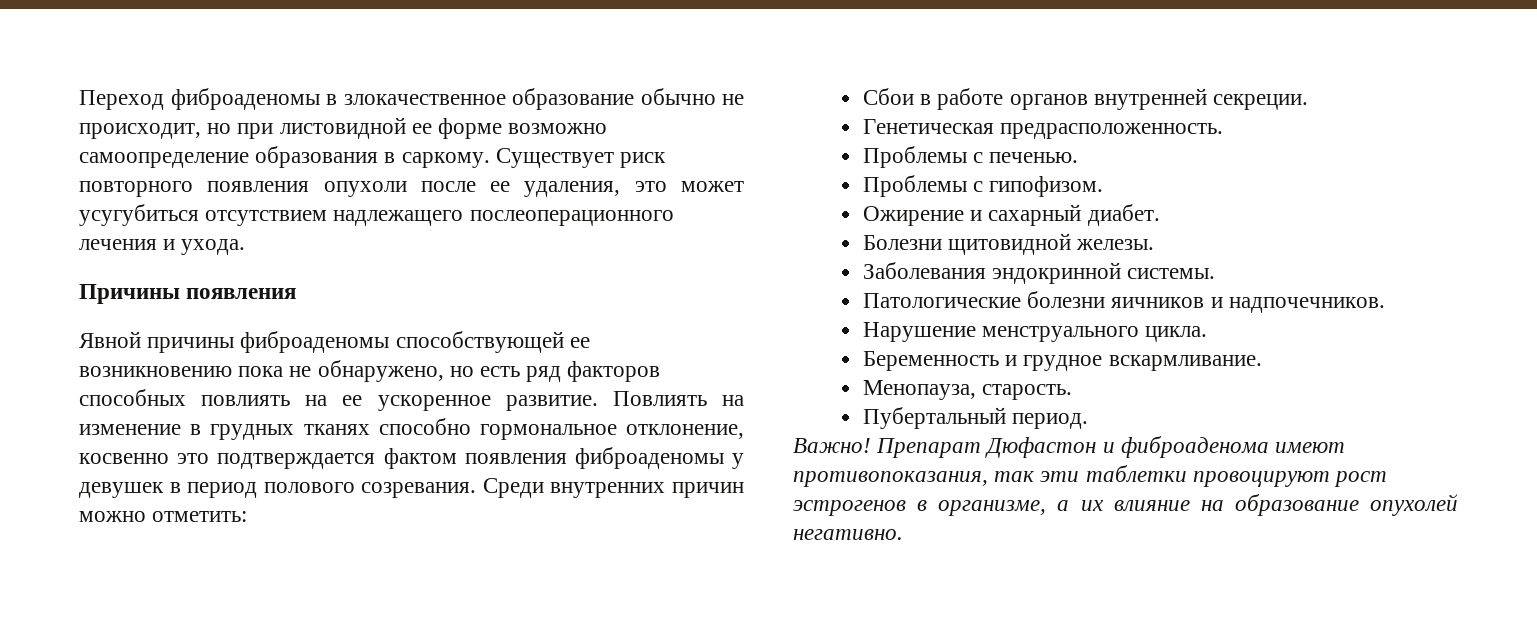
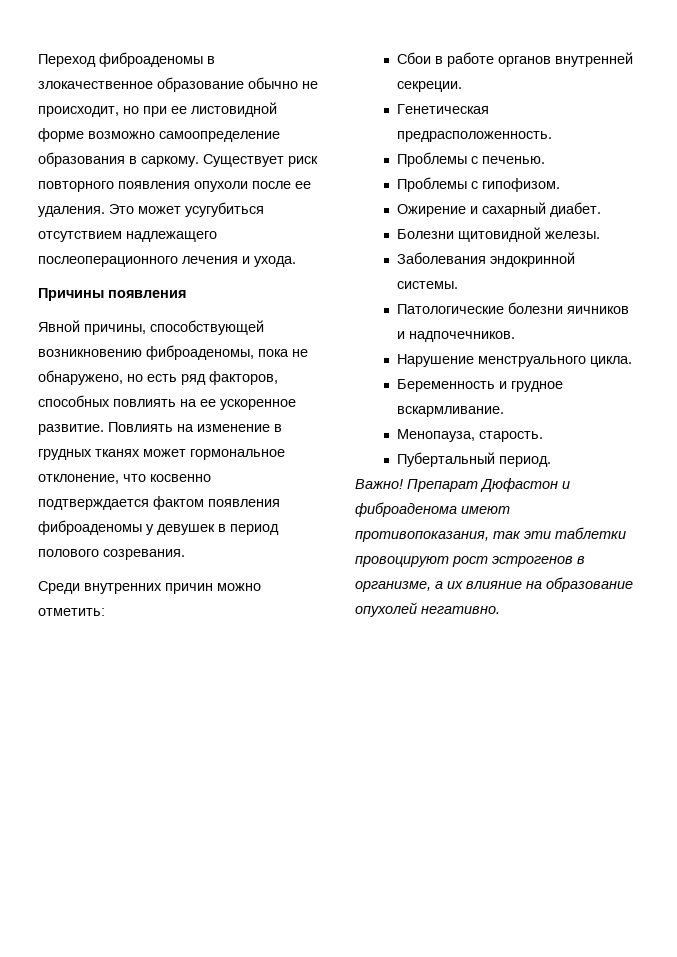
[279,117,432,139] листовидной ее -> [171,102,277,117] ее листовидной
[524,181,667,197] удаления, это -> [38,204,134,217] удаления. Это
[147,331,590,353] [79,366,232,377] причины фиброаденомы способствующей ее возникновению -> [84,320,264,335] [38,345,254,360] причины, способствующей возникновению фиброаденомы,
[567,361,661,382] факторов -> [209,371,278,385] факторов,
[378,418,471,435] способно -> [143,449,186,457] может
[79,453,210,464] косвенно это -> [123,474,211,482] что косвенно
(477, 490) none -> (185, 554) //

